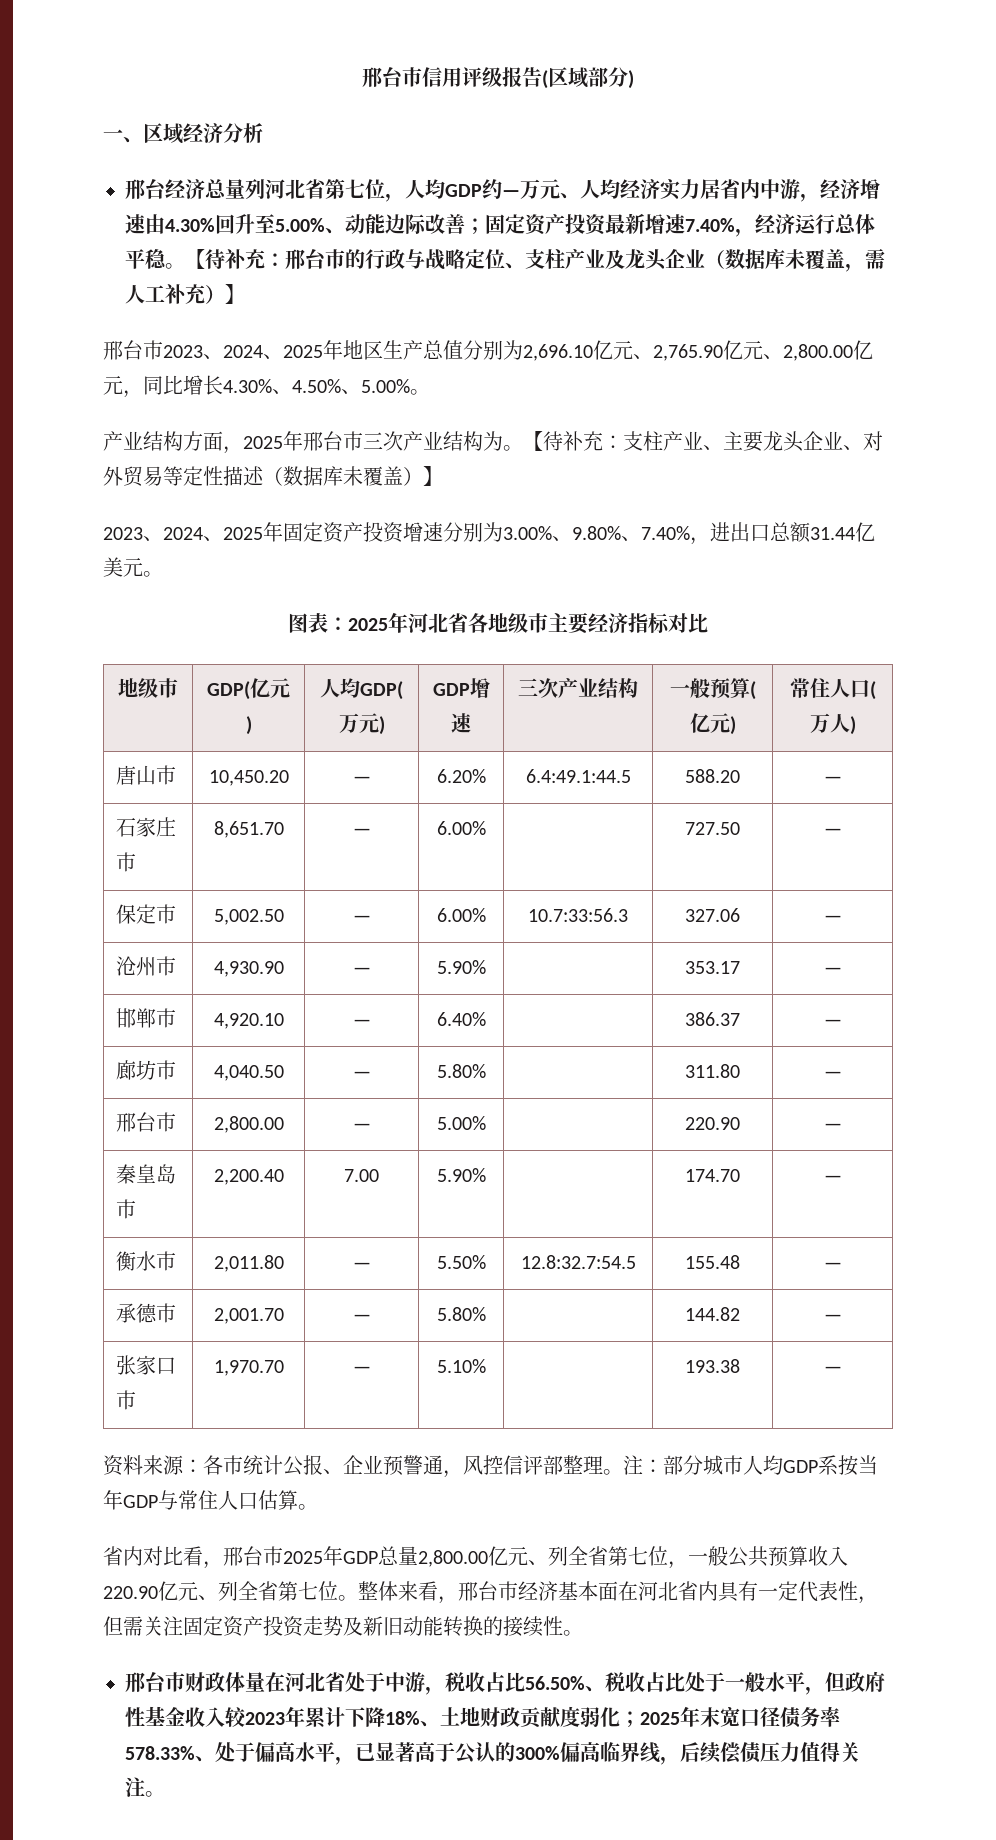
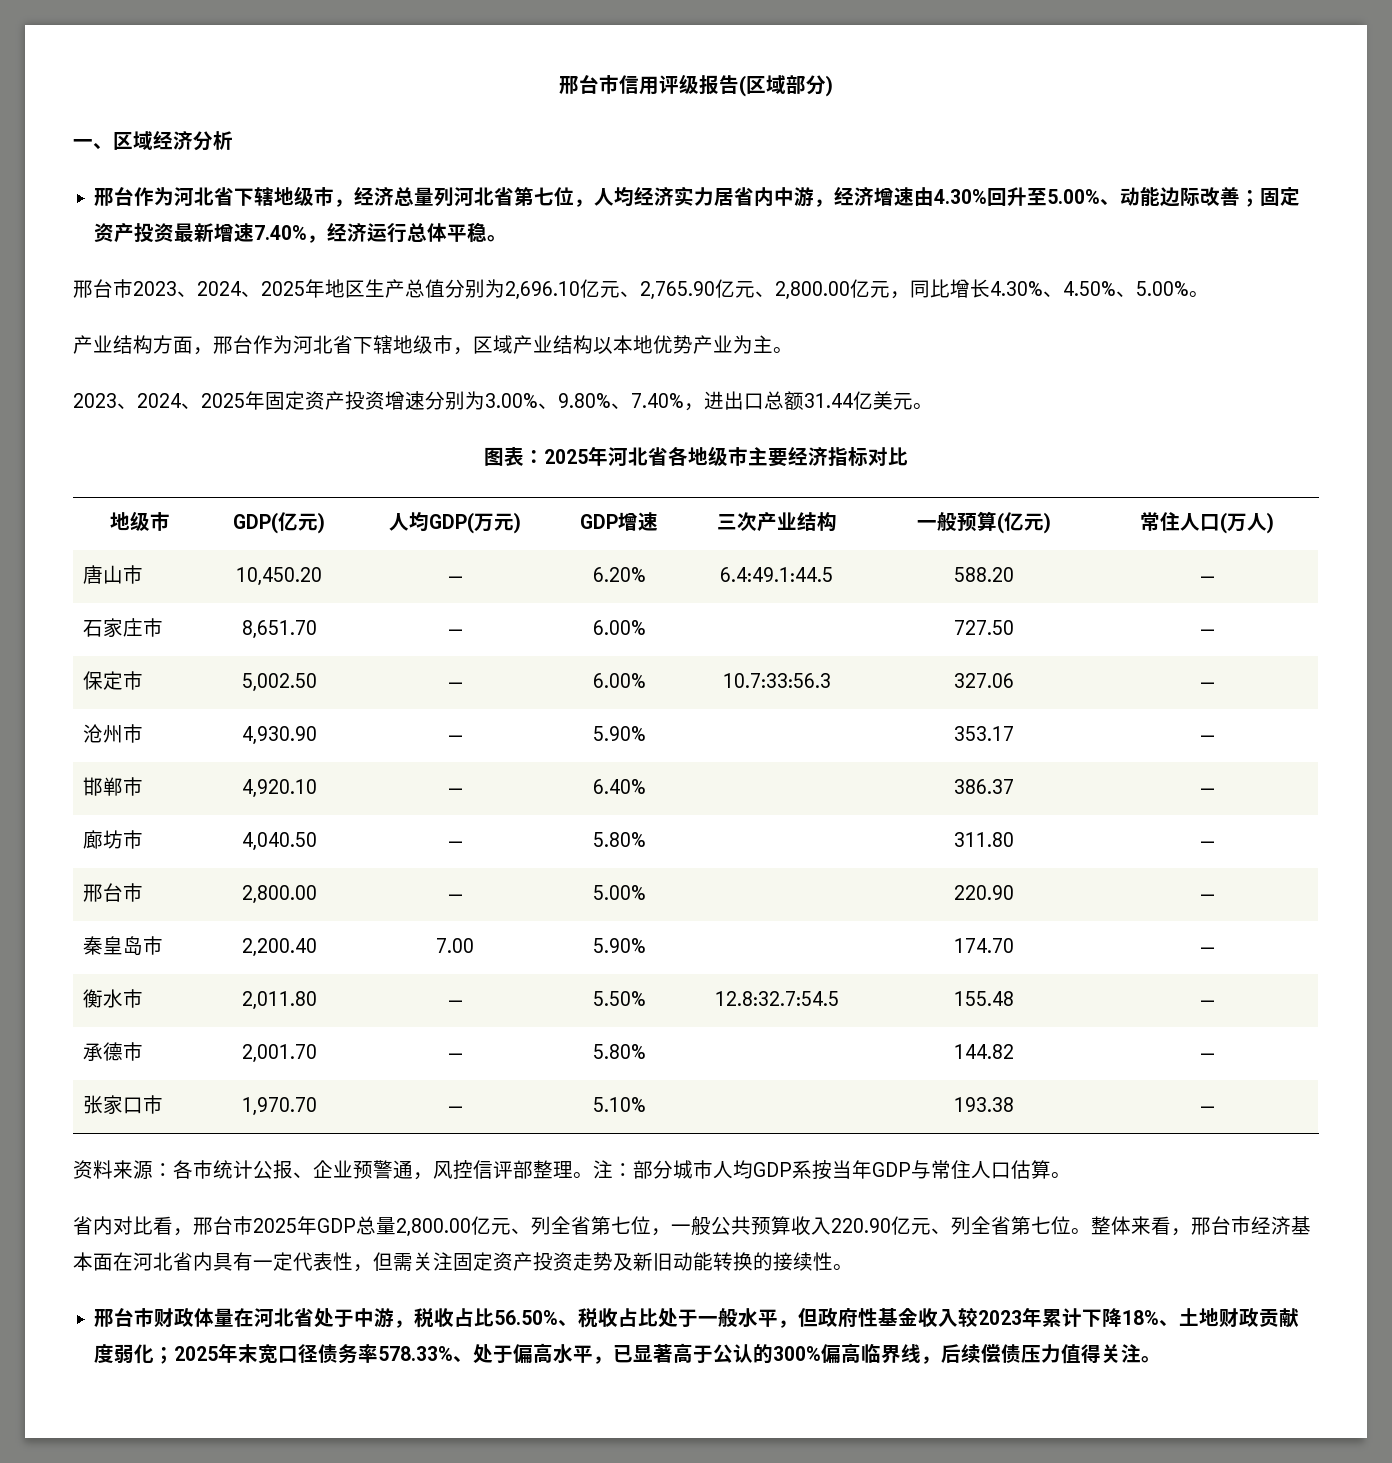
(166, 189) none -> [134,186,355,207] 作为河北省下辖地级市，
[445,179,620,199] GDP约—万元、人均 -> (635, 197) none
[185,248,885,272] [125,284,245,304] 【待补充：邢台市的行政与战略定位、支柱产业及龙头企业（数据库未覆盖，需人工补充）】 -> (508, 238) none
[243,431,883,452] [103,466,443,487] 2025年邢台市三次产业结构为。【待补充：支柱产业、主要龙头企业、对外贸易等定性描述（数据库未覆盖）】 -> [213,335,793,355] 邢台作为河北省下辖地级市，区域产业结构以本地优势产业为主。

